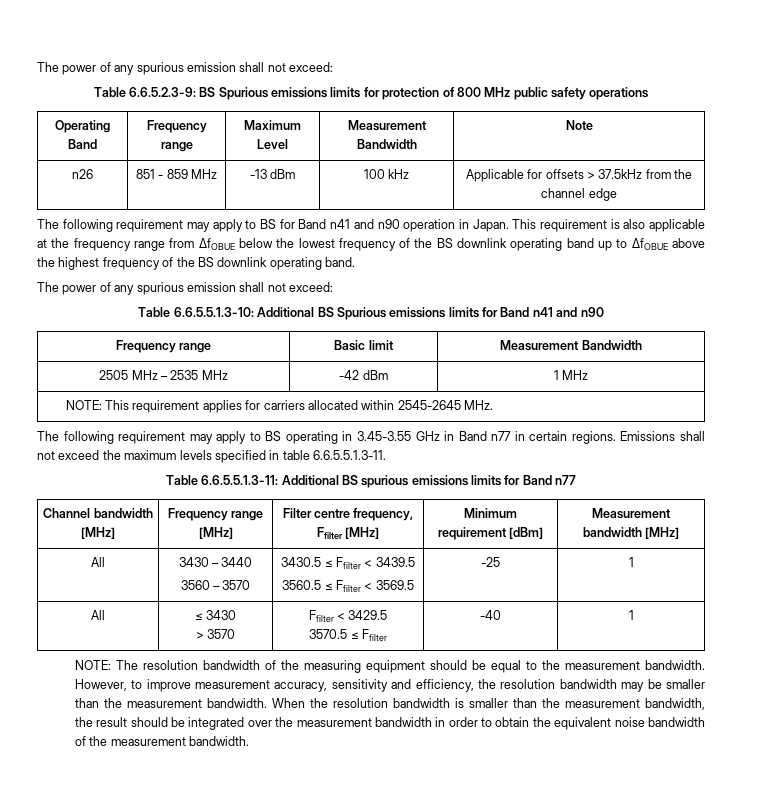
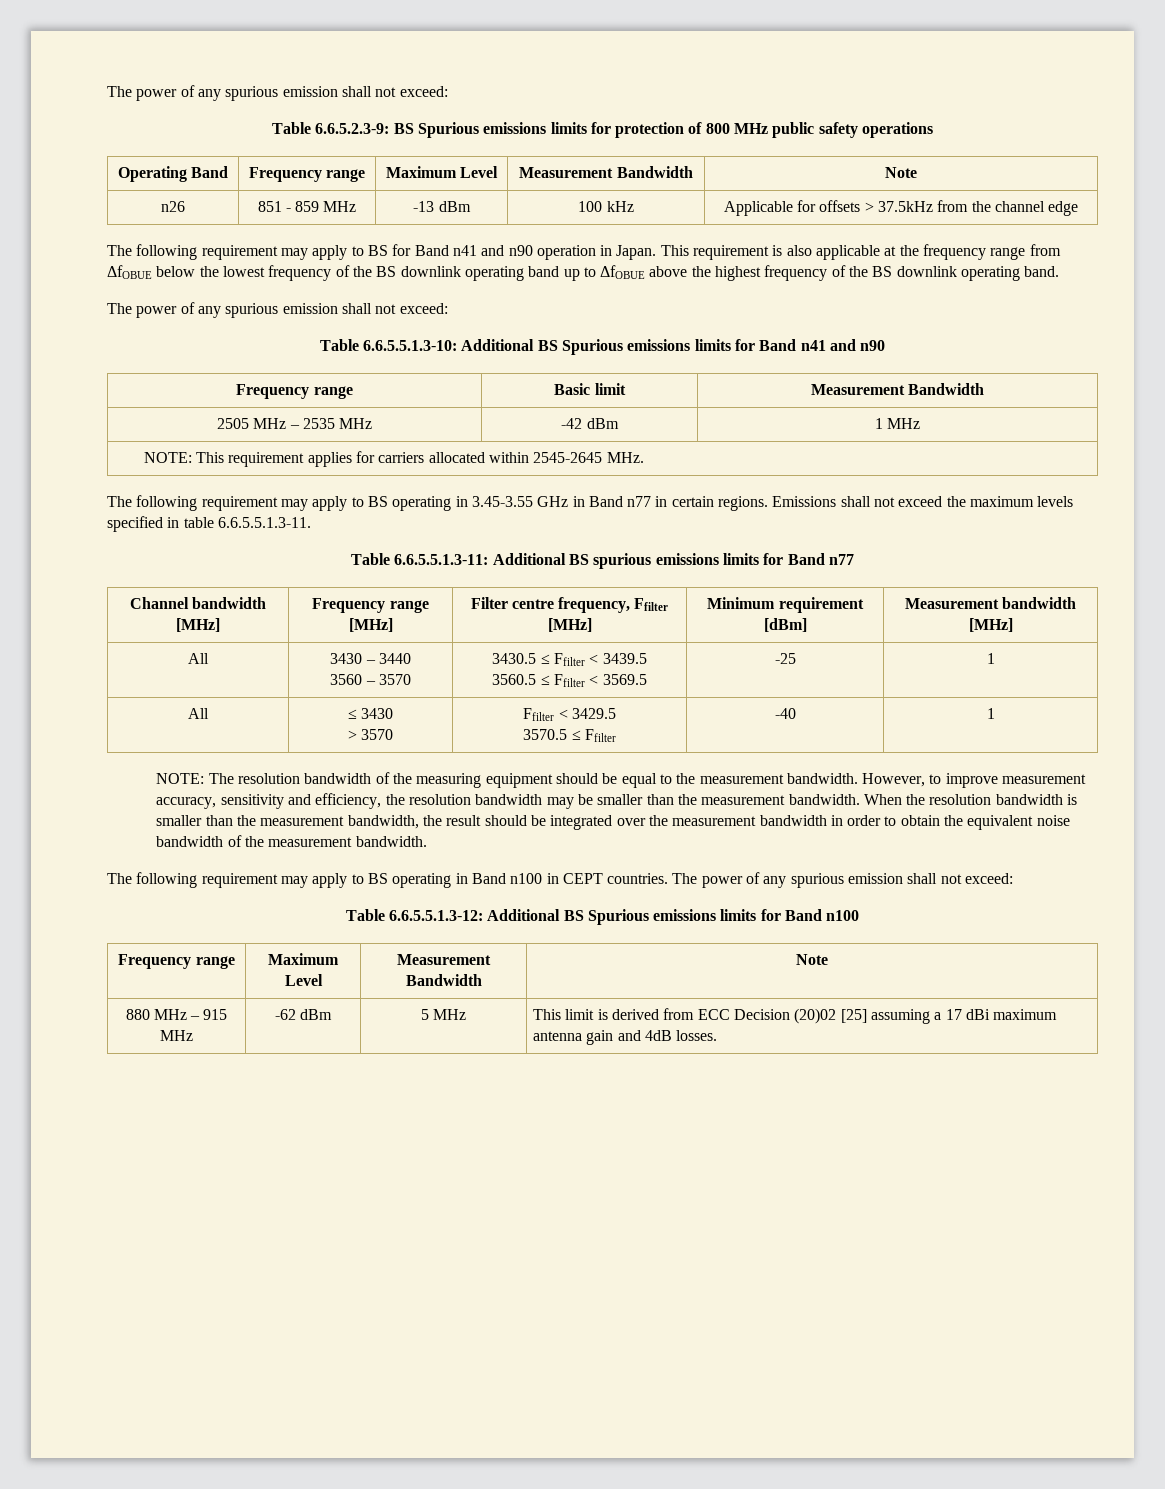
(249, 741) none -> [107,872,1014,888] [345,909,860,925] [118,954,235,969] [268,953,339,965] [284,974,323,986] [396,954,491,965] [405,974,482,986] [796,954,829,965] [125,1009,228,1020] [160,1030,193,1041] [274,1009,333,1020] [420,1009,467,1020] [533,1008,1058,1024] [533,1030,718,1045] // The following requirement may apply to BS operating in Band n100 in CEPT countries. The power of any spurious emission shall not exceed: // Table 6.6.5.5.1.3-12: Additional BS Spurious emissions limits for Band n100 // Frequency range | Maximum Level | Measurement Bandwidth | Note // 880 MHz – 915 MHz | -62 dBm | 5 MHz | This limit is derived from ECC Decision (20)02 [25] assuming a 17 dBi maximum antenna gain and 4dB losses.

